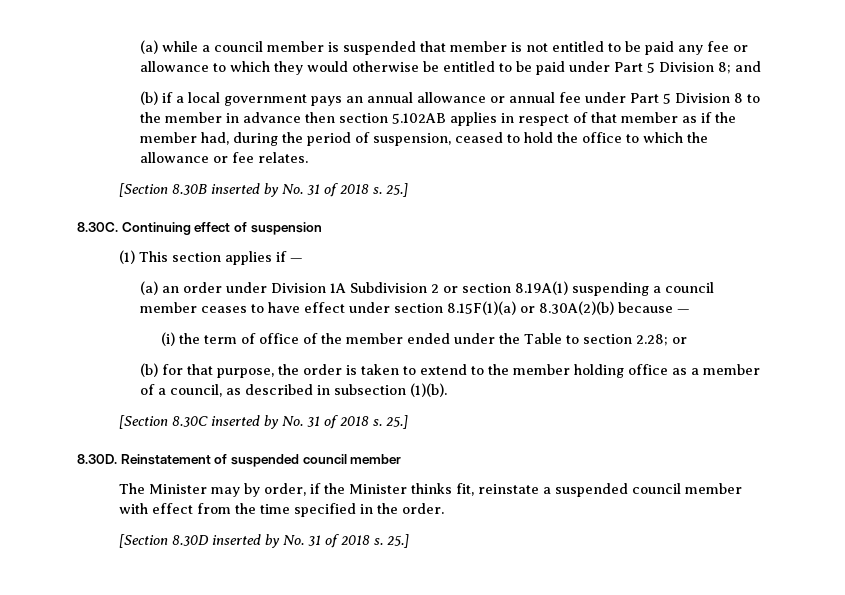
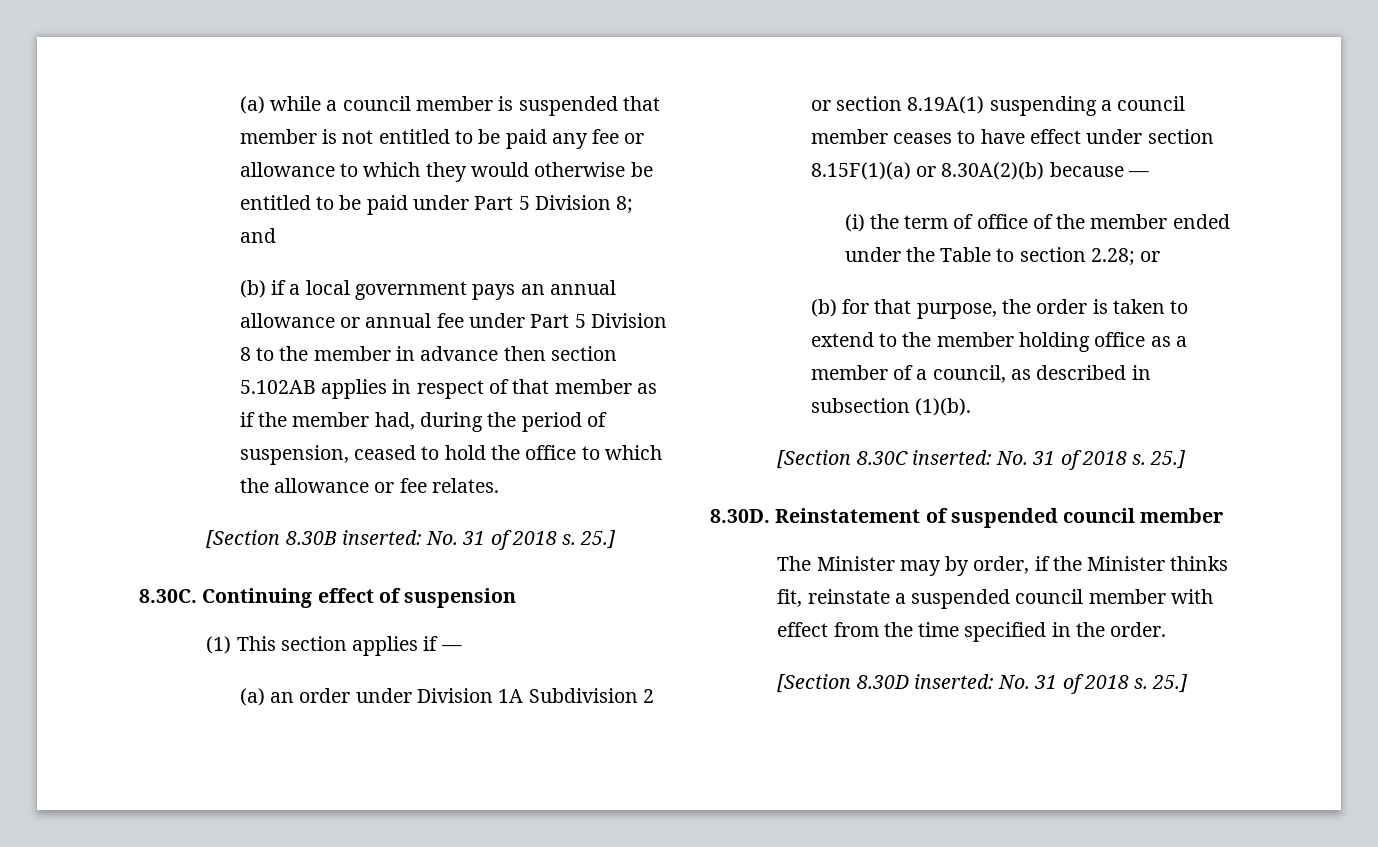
[211,183,280,197] inserted by -> [341,530,422,545] inserted:
[211,415,280,429] inserted by -> [911,450,992,465] inserted:
[212,534,281,548] inserted by -> [913,674,994,689] inserted:

